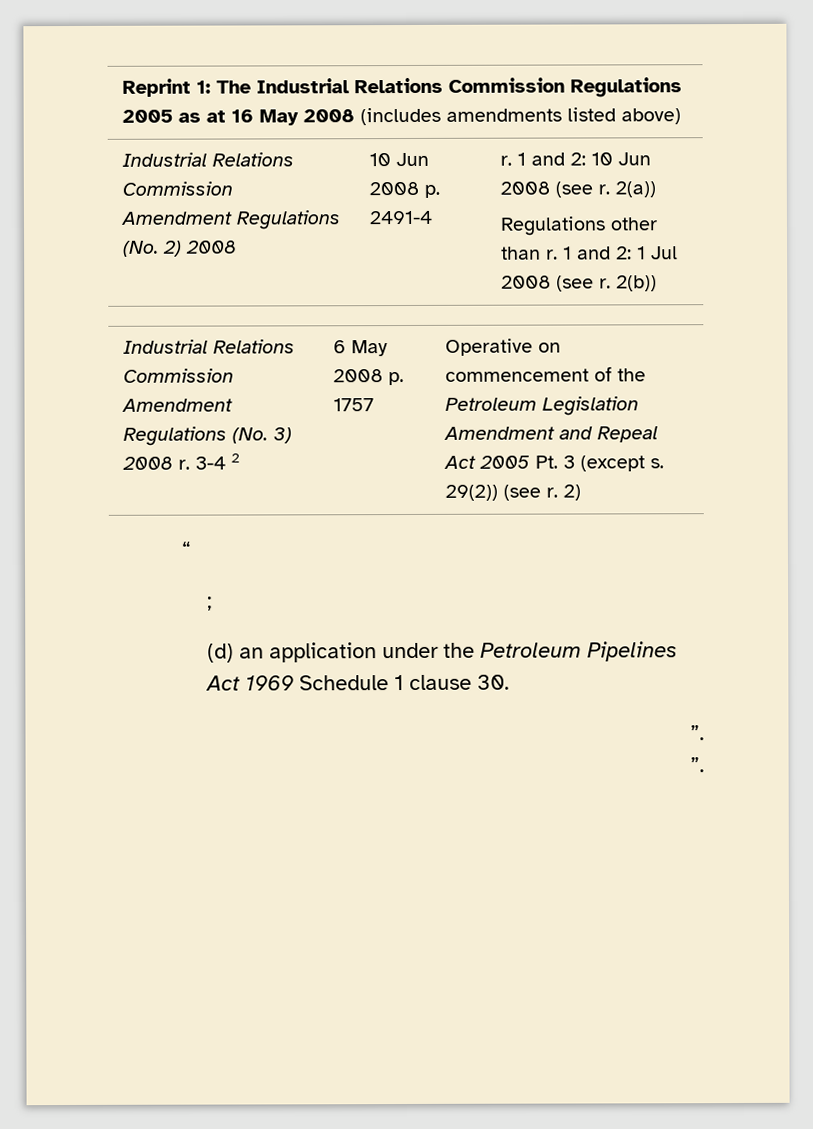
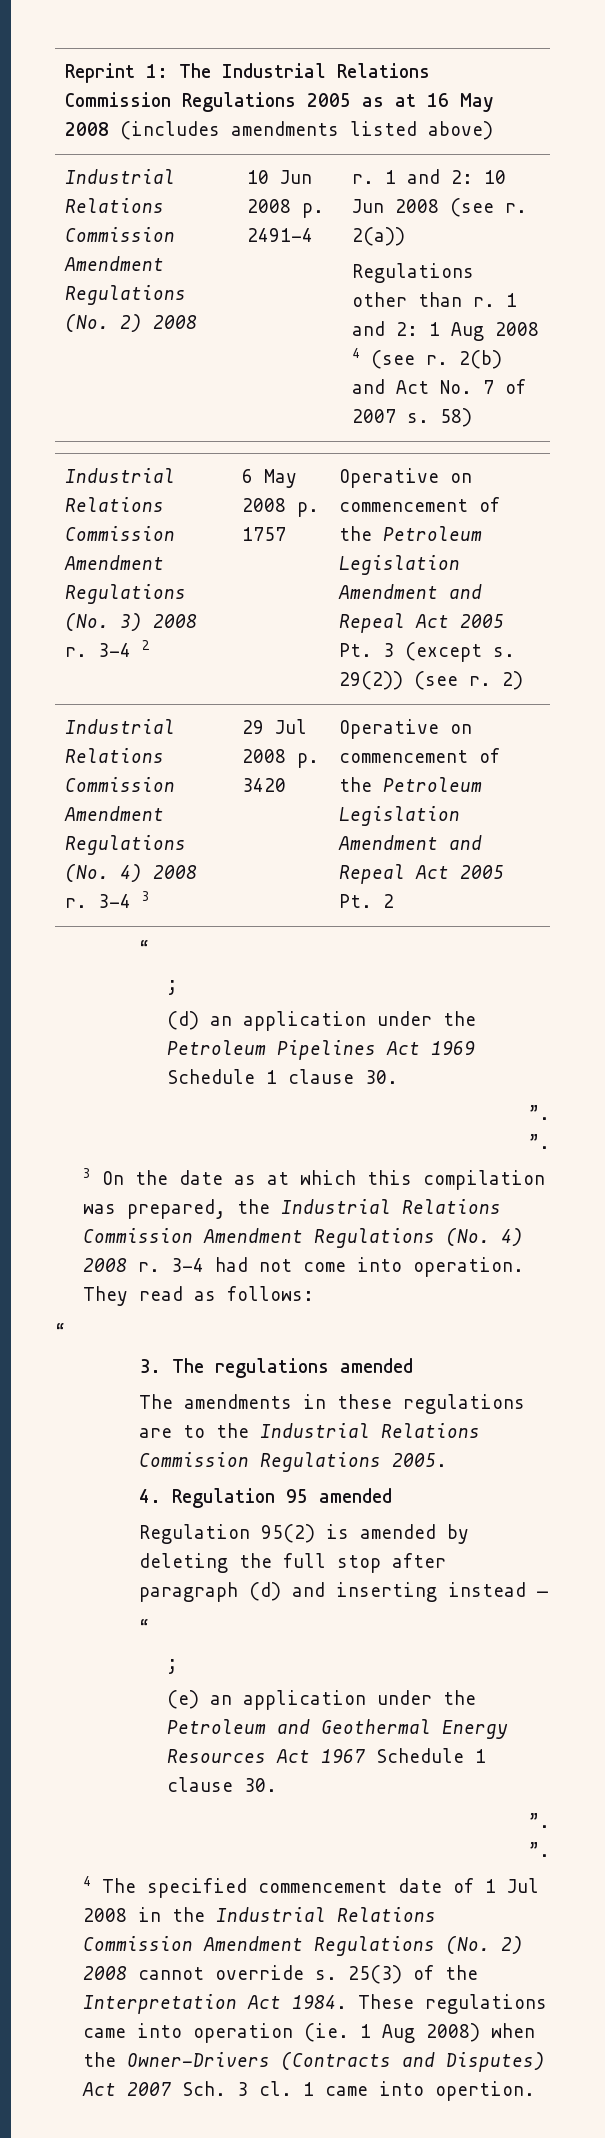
[651,246,679,260] [501,275,658,292] Jul 2008 (see r. 2(b)) -> [451,322,540,341] [352,348,503,369] [352,379,527,394] [352,408,473,427] Aug 2008 4 (see r. 2(b) and Act No. 7 of 2007 s. 58)
(582, 492) none -> [65,719,176,734] [65,748,165,763] [65,777,176,792] [64,806,165,821] [65,835,187,855] [65,864,198,882] [65,891,151,908] [242,719,308,734] [242,749,320,768] [242,778,287,792] [339,719,473,739] [339,748,501,763] [339,777,483,792] [339,806,461,826] [338,835,483,850] [339,864,505,884] [339,894,395,908] // Industrial Relations Commission Amendment Regulations (No. 4) 2008 r. 3-4 3 | 29 Jul 2008 p. 3420 | Operative on commencement of the Petroleum Legislation Amendment and Repeal Act 2005 Pt. 2
(705, 765) none -> [83,1168,546,1190] [83,1199,502,1219] [83,1228,524,1248] [83,1257,525,1277] [83,1286,315,1306] [55,1323,66,1337] [139,1358,414,1378] [139,1394,526,1414] [139,1423,481,1438] [139,1452,448,1472] [139,1488,393,1508] [139,1524,470,1544] [139,1553,447,1573] [139,1582,549,1602] [139,1619,151,1633] [167,1659,179,1674] [167,1690,477,1710] [167,1719,509,1739] [167,1748,487,1763] [167,1777,278,1792] [529,1813,550,1828] [529,1842,550,1857] [83,1876,540,1898] [83,1907,437,1922] [83,1936,524,1956] [83,1965,479,1984] [83,1994,548,2014] [83,2023,536,2043] [83,2052,546,2072] [82,2081,536,2101] // 3 On the date as at which this compilation was prepared, the Industrial Relations Commission Amendment Regulations (No. 4) 2008 r. 3-4 had not come into operation. They read as follows: // “ // 3. The regulations amended // The amendments in these regulations are to the Industrial Relations Commission Regulations 2005. // 4. Regulation 95 amended // Regulation 95(2) is amended by deleting the full stop after paragraph (d) and inserting instead — // “ // ; // (e) an application under the Petroleum and Geothermal Energy Resources Act 1967 Schedule 1 clause 30. // ”. // ”. // 4 The specified commencement date of 1 Jul 2008 in the Industrial Relations Commission Amendment Regulations (No. 2) 2008 cannot override s. 25(3) of the Interpretation Act 1984. These regulations came into operation (ie. 1 Aug 2008) when the Owner-Drivers (Contracts and Disputes) Act 2007 Sch. 3 cl. 1 came into opertion.

